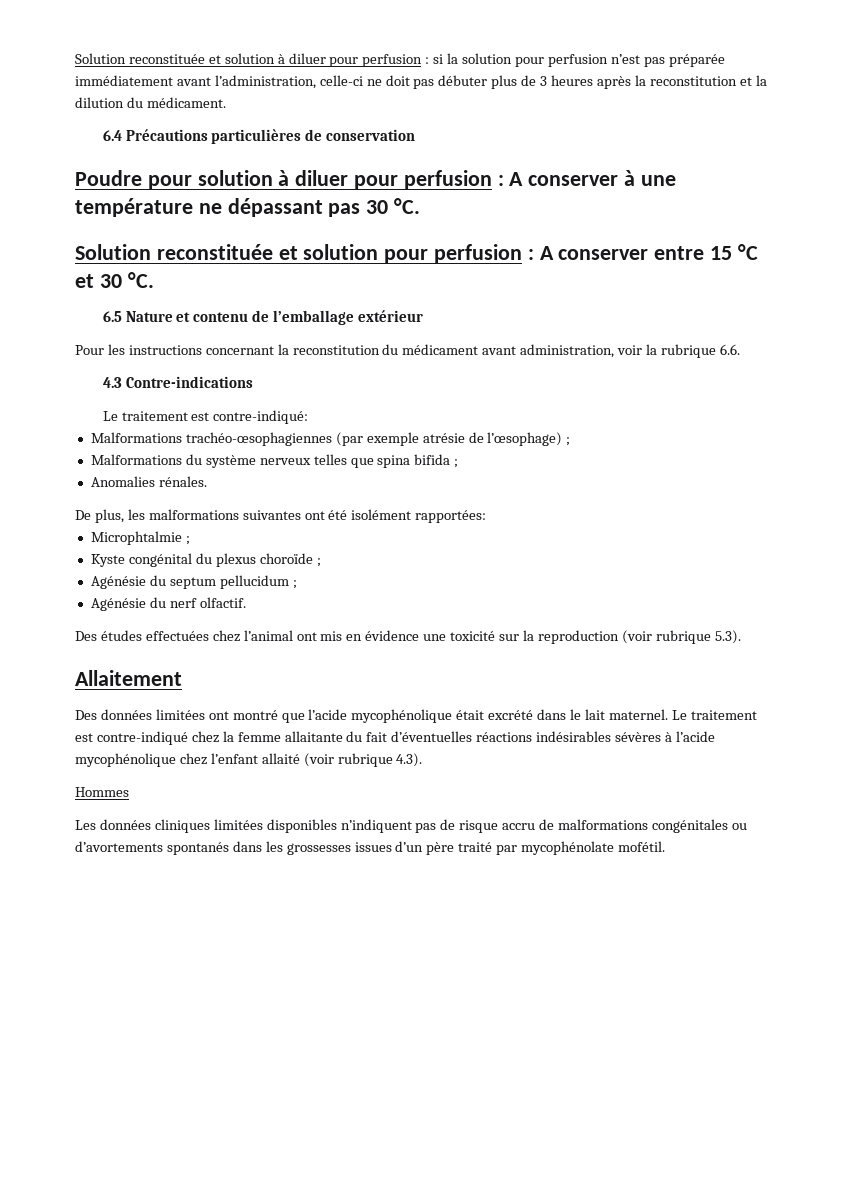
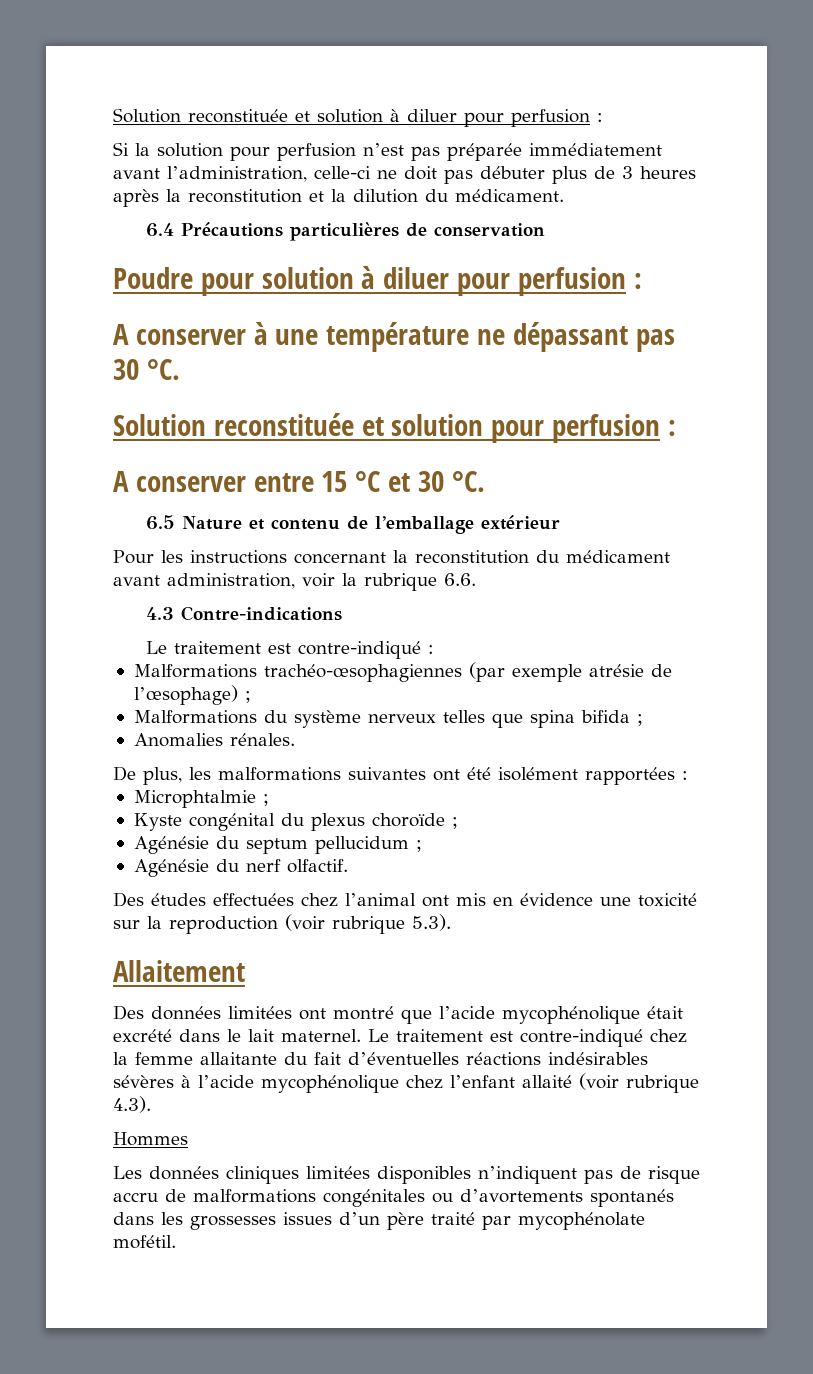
[433,54,444,64] si -> [113,142,129,156] // Si
(504, 180) none -> (642, 281) //
(534, 254) none -> (676, 428) //
[213,410,309,424] contre-indiqué: -> [297,641,434,659] contre-indiqué :
[415,510,487,523] rapportées: -> [585,767,688,785] rapportées :

